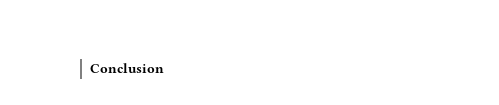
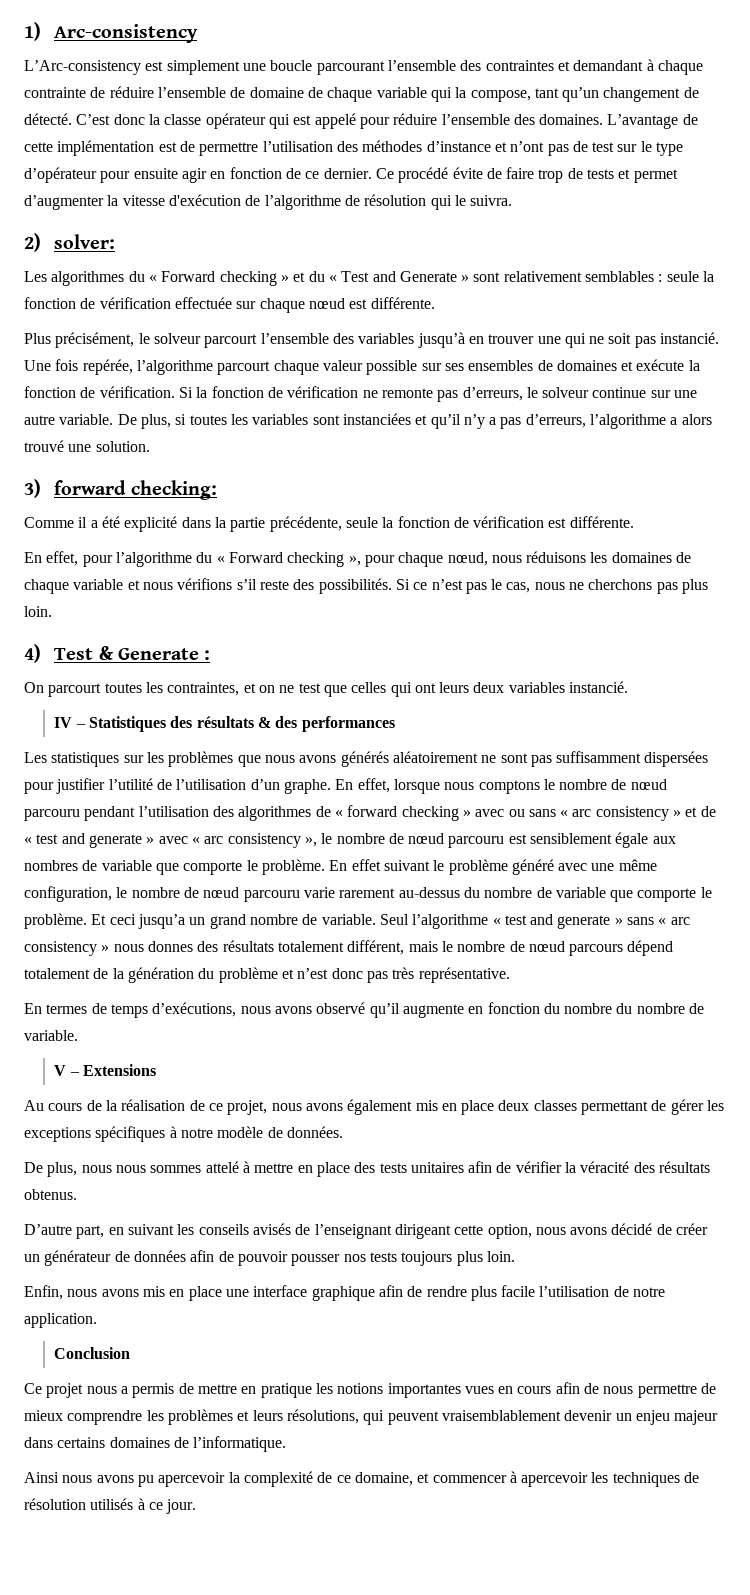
[89,63,164,73] Conclusion -> [24,22,199,43] [24,59,703,75] [24,86,699,102] [24,113,698,129] [24,140,684,156] [24,167,678,183] [24,194,513,210] [24,233,116,252] [24,271,715,286] [24,297,435,313] [24,332,720,348] [24,359,700,375] [24,386,698,402] [24,413,712,429] [24,440,150,452] [24,479,217,500] [24,516,634,532] [24,551,692,567] [24,578,709,594] [24,606,52,617] [24,644,211,663] [24,681,629,697] [54,716,395,732] [24,751,709,767] [24,778,667,794] [24,805,716,821] [24,832,676,848] [24,859,657,875] [24,886,712,902] [24,913,690,929] [24,940,674,956] [24,967,510,983] [24,1002,705,1018] [24,1030,78,1041] [54,1064,156,1076] [24,1099,725,1115] [24,1126,343,1142] [24,1161,711,1177] [24,1189,77,1200] [24,1223,709,1239] [24,1250,515,1266] [24,1285,666,1301] [24,1313,97,1328] [54,1347,131,1359] [24,1382,717,1398] [24,1409,719,1425] [24,1436,287,1452] [24,1471,700,1487] [24,1498,197,1514] 1) Arc-consistency // L’Arc-consistency est simplement une boucle parcourant l’ensemble des contraintes et demandant à chaque contrainte de réduire l’ensemble de domaine de chaque variable qui la compose, tant qu’un changement de détecté. C’est donc la classe opérateur qui est appelé pour réduire l’ensemble des domaines. L’avantage de cette implémentation est de permettre l’utilisation des méthodes d’instance et n’ont pas de test sur le type d’opérateur pour ensuite agir en fonction de ce dernier. Ce procédé évite de faire trop de tests et permet d’augmenter la vitesse d'exécution de l’algorithme de résolution qui le suivra. // 2) solver: // Les algorithmes du « Forward checking » et du « Test and Generate » sont relativement semblables : seule la fonction de vérification effectuée sur chaque nœud est différente. // Plus précisément, le solveur parcourt l’ensemble des variables jusqu’à en trouver une qui ne soit pas instancié. Une fois repérée, l’algorithme parcourt chaque valeur possible sur ses ensembles de domaines et exécute la fonction de vérification. Si la fonction de vérification ne remonte pas d’erreurs, le solveur continue sur une autre variable. De plus, si toutes les variables sont instanciées et qu’il n’y a pas d’erreurs, l’algorithme a alors trouvé une solution. // 3) forward checking: // Comme il a été explicité dans la partie précédente, seule la fonction de vérification est différente. // En effet, pour l’algorithme du « Forward checking », pour chaque nœud, nous réduisons les domaines de chaque variable et nous vérifions s’il reste des possibilités. Si ce n’est pas le cas, nous ne cherchons pas plus loin. // 4) Test & Generate : // On parcourt toutes les contraintes, et on ne test que celles qui ont leurs deux variables instancié. // IV – Statistiques des résultats & des performances // Les statistiques sur les problèmes que nous avons générés aléatoirement ne sont pas suffisamment dispersées pour justifier l’utilité de l’utilisation d’un graphe. En effet, lorsque nous comptons le nombre de nœud parcouru pendant l’utilisation des algorithmes de « forward checking » avec ou sans « arc consistency » et de « test and generate » avec « arc consistency », le nombre de nœud parcouru est sensiblement égale aux nombres de variable que comporte le problème. En effet suivant le problème généré avec une même configuration, le nombre de nœud parcouru varie rarement au-dessus du nombre de variable que comporte le problème. Et ceci jusqu’a un grand nombre de variable. Seul l’algorithme « test and generate » sans « arc consistency » nous donnes des résultats totalement différent, mais le nombre de nœud parcours dépend totalement de la génération du problème et n’est donc pas très représentative. // En termes de temps d’exécutions, nous avons observé qu’il augmente en fonction du nombre du nombre de variable. // V – Extensions // Au cours de la réalisation de ce projet, nous avons également mis en place deux classes permettant de gérer les exceptions spécifiques à notre modèle de données. // De plus, nous nous sommes attelé à mettre en place des tests unitaires afin de vérifier la véracité des résultats obtenus. // D’autre part, en suivant les conseils avisés de l’enseignant dirigeant cette option, nous avons décidé de créer un générateur de données afin de pouvoir pousser nos tests toujours plus loin. // Enfin, nous avons mis en place une interface graphique afin de rendre plus facile l’utilisation de notre application. // Conclusion // Ce projet nous a permis de mettre en pratique les notions importantes vues en cours afin de nous permettre de mieux comprendre les problèmes et leurs résolutions, qui peuvent vraisemblablement devenir un enjeu majeur dans certains domaines de l’informatique. // Ainsi nous avons pu apercevoir la complexité de ce domaine, et commencer à apercevoir les techniques de résolution utilisés à ce jour.

